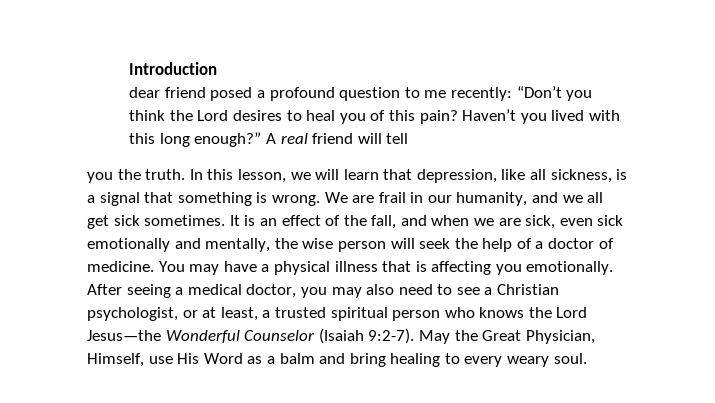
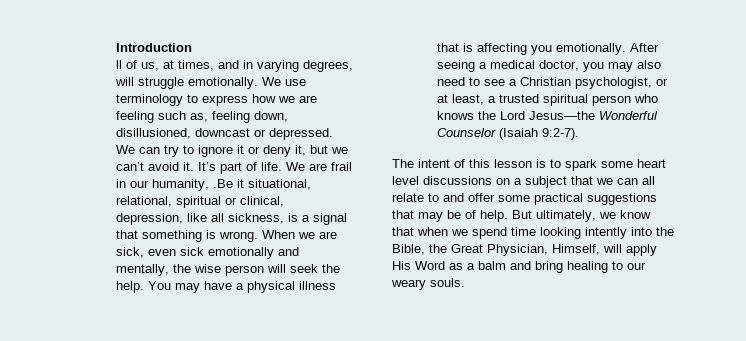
[129,86,593,101] [129,109,620,124] [129,132,409,147] [87,169,413,183] dear friend posed a profound question to me recently: “Don’t you think the Lord desires to heal you of this pain? Haven’t you lived with this long enough?” A real friend will tell // you the truth. In this lesson, we will learn that -> [115,60,353,72] [114,77,306,89] [115,94,317,106] [115,111,288,123] [115,128,333,140] [115,145,348,157] [115,162,352,174] [115,179,311,191] [115,196,284,208] ll of us, at times, and in varying degrees, will struggle emotionally. We use terminology to express how we are feeling such as, feeling down, disillusioned, downcast or depressed. We can try to ignore it or deny it, but we can’t avoid it. It’s part of life. We are frail in our humanity, .Be it situational, relational, spiritual or clinical,
[324,192,604,206] [87,215,470,229] We are frail in our humanity, and we all get sick sometimes. It is an effect of the fall, and when -> [261,230,295,239] When
[482,238,614,252] [87,261,154,272] help of a doctor of medicine. -> [115,281,144,293] help.
[418,330,450,344] May -> [392,159,666,171] [392,176,655,188] [392,193,657,205] [392,210,651,222] [392,227,674,239] [392,244,425,255] // The intent of this lesson is to spark some heart level discussions on a subject that we can all relate to and offer some practical suggestions that may be of help. But ultimately, we know that when we spend time looking intently into the Bible,
[148,356,173,364] use -> [603,244,657,256] will apply
[464,353,587,367] every weary soul. -> [627,262,646,270] [391,278,465,290] our weary souls.

